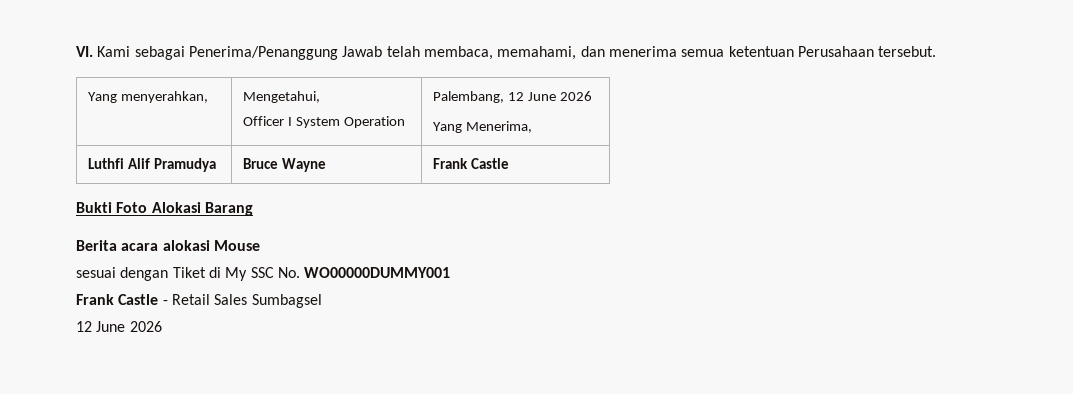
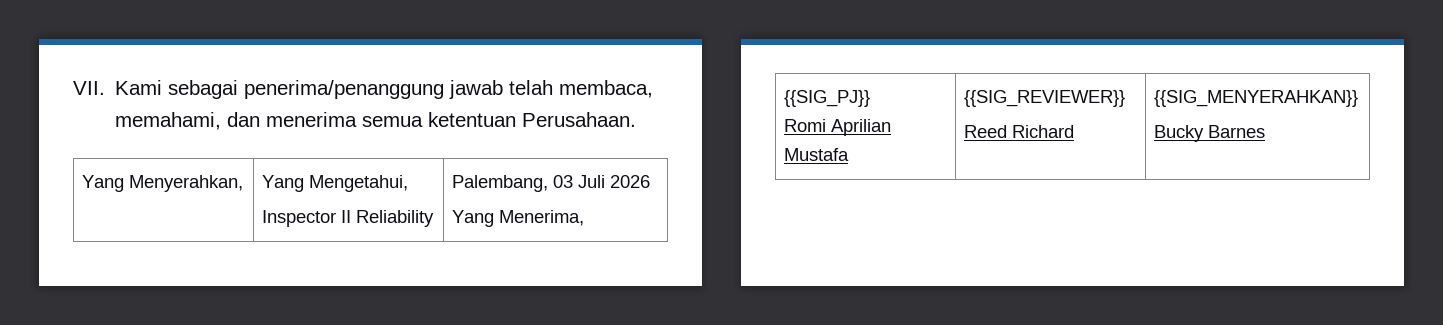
[76,46,93,57] VI. -> [73,81,105,95] VII.
[188,46,383,60] Penerima/Penanggung Jawab -> [244,80,504,99] penerima/penanggung jawab
[797,46,937,57] [88,91,209,103] Perusahaan tersebut. // Yang menyerahkan, | -> [522,112,637,127] [82,175,244,192] [262,175,305,192] Perusahaan. // Yang Menyerahkan, | Yang
[243,116,405,128] Officer I System Operation -> [262,210,435,227] Inspector II Reliability
[508,92,556,101] 12 June -> [553,175,606,188] 03 Juli
[88,158,216,172] [243,158,327,172] [433,158,510,169] [76,202,253,216] [76,240,260,251] [76,267,451,281] [76,294,322,308] [76,321,162,332] Luthfi Alif Pramudya | Bruce Wayne | Frank Castle // Bukti Foto Alokasi Barang // Berita acara alokasi Mouse // sesuai dengan Tiket di My SSC No. WO00000DUMMY001 // Frank Castle - Retail Sales Sumbagsel // 12 June 2026 -> [784,90,871,107] [784,119,892,136] [784,148,850,161] [964,90,1126,107] [964,125,1075,138] [1154,90,1359,107] [1154,125,1266,142] {{SIG_PJ}} // Romi Aprilian Mustafa | {{SIG_REVIEWER}} // Reed Richard | {{SIG_MENYERAHKAN}} // Bucky Barnes

